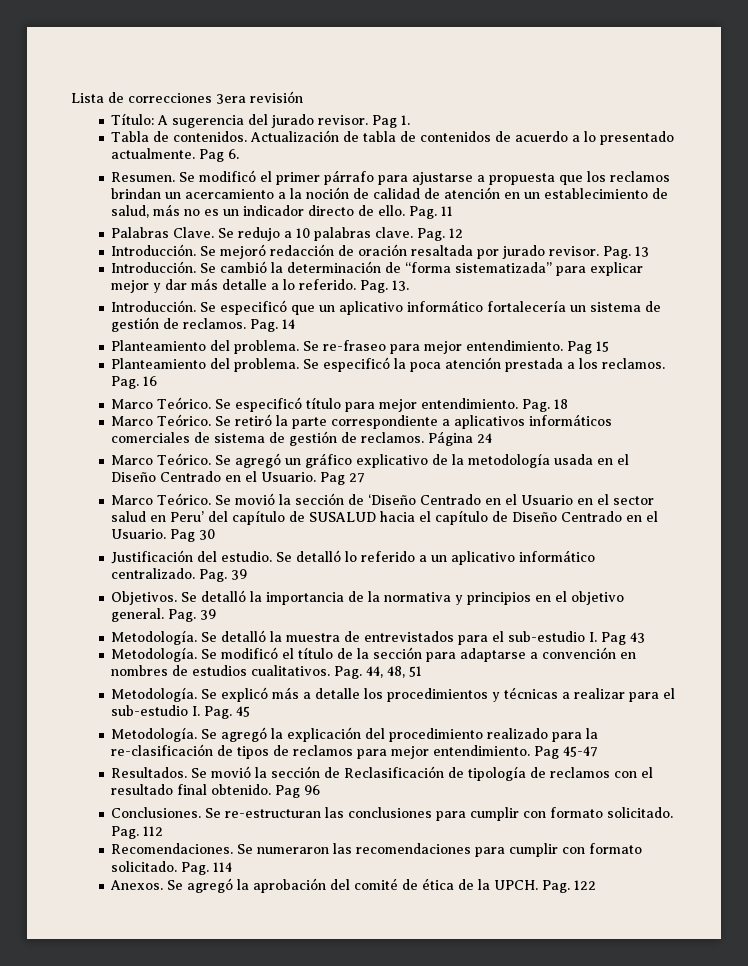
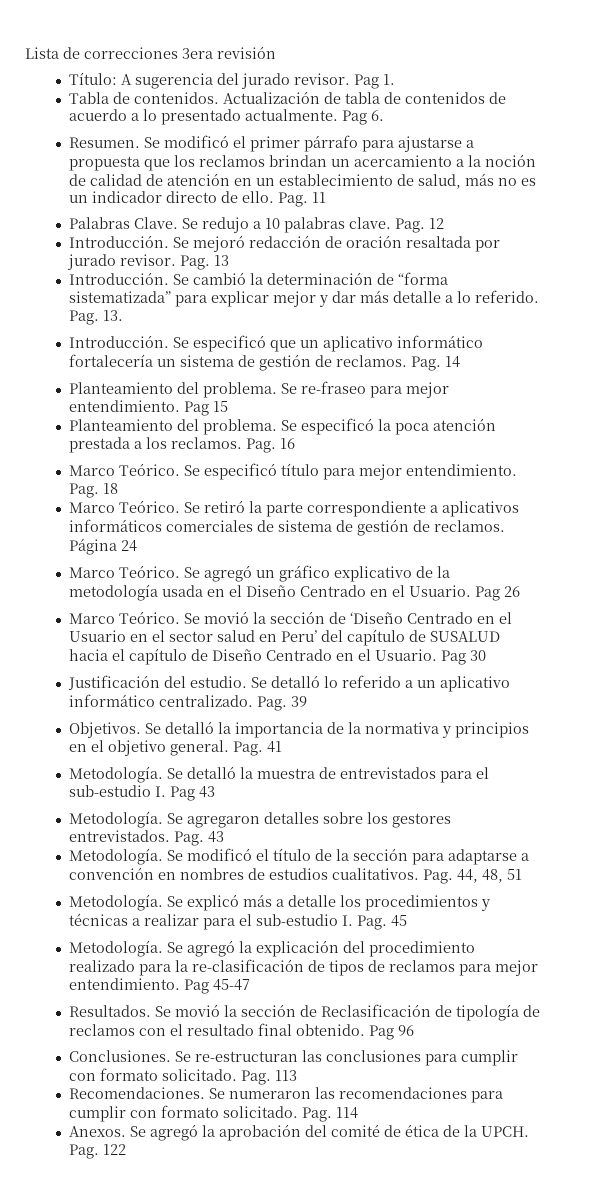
[349,473,366,483] 27 -> [504,586,521,597] 26
[200,609,217,620] 39 -> [267,741,283,753] 41
(646, 637) none -> [69,811,452,828] [69,830,225,846] // Metodología. Se agregaron detalles sobre los gestores entrevistados. Pag. 43
[143,826,164,836] 112 -> [275,1070,298,1081] 113

